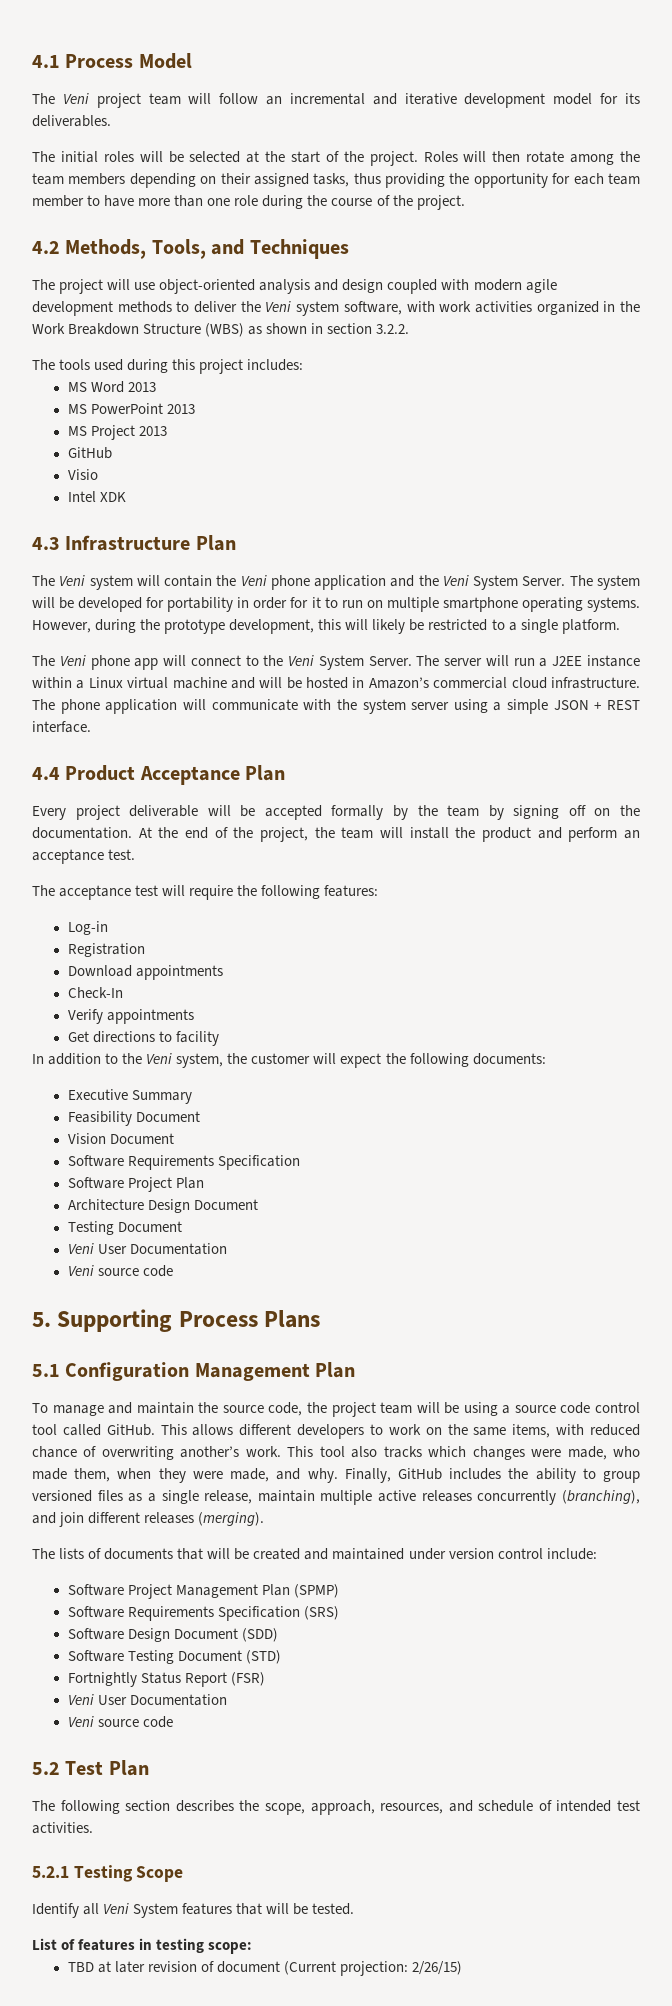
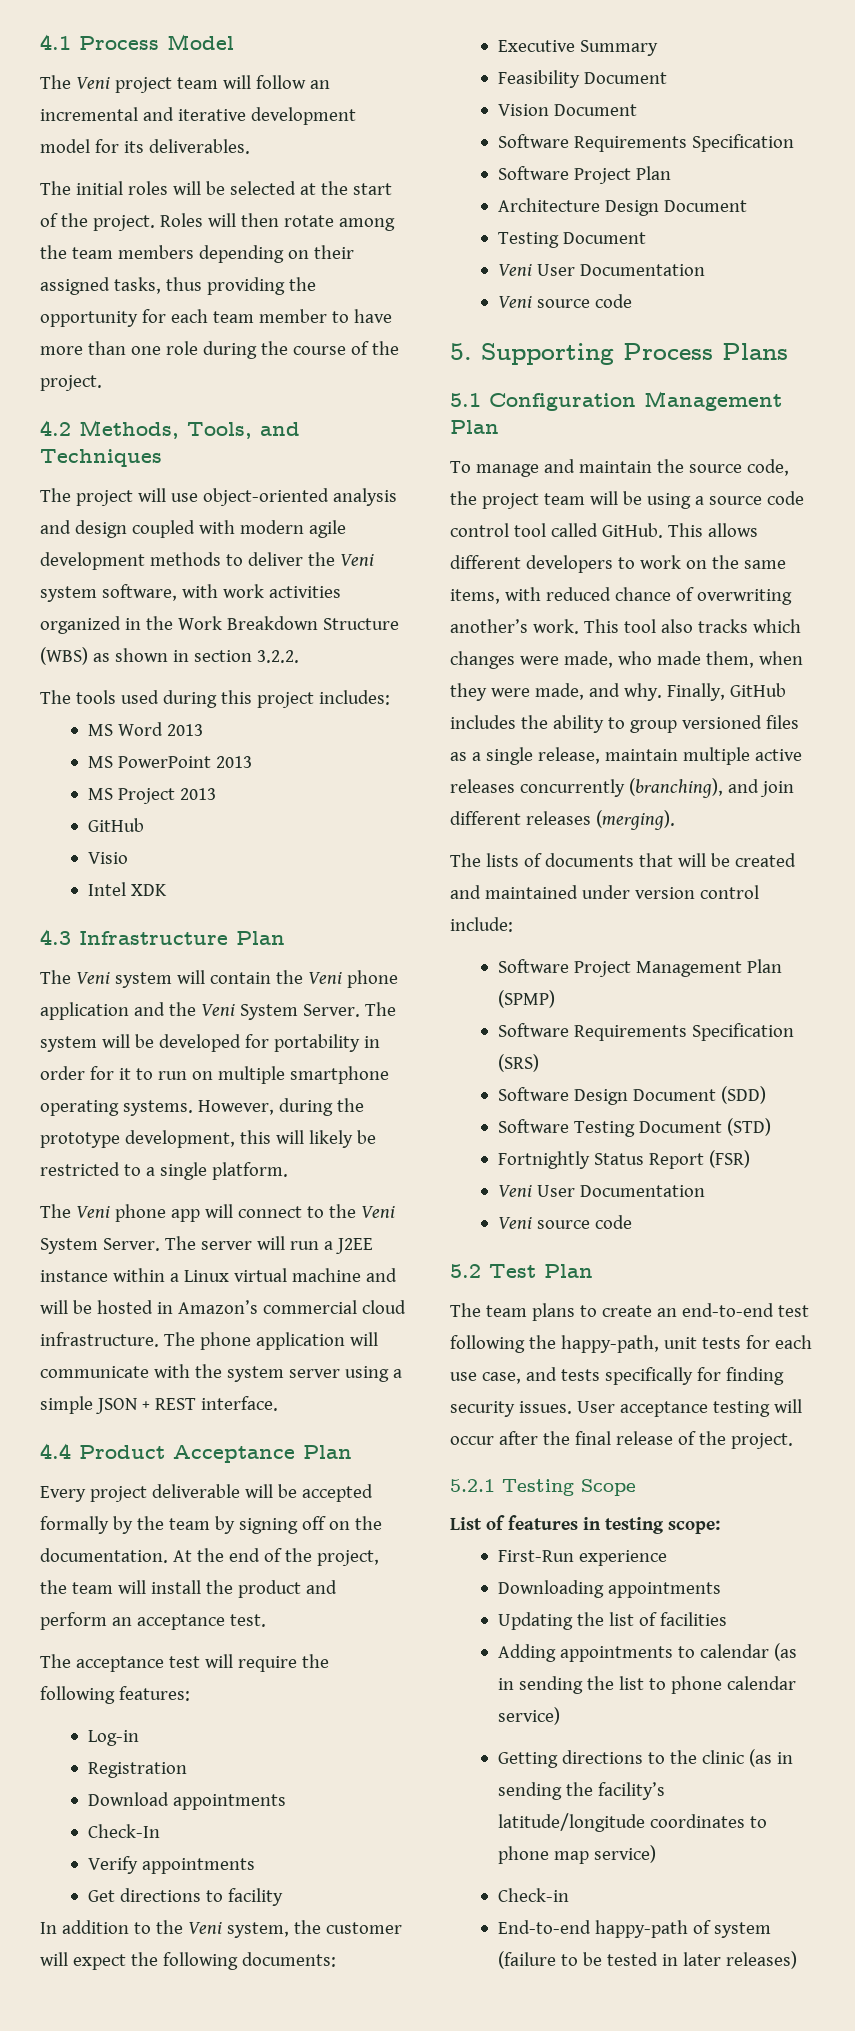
[60,1800,640,1815] [32,1822,93,1834] [32,1865,184,1882] [32,1903,355,1918] following section describes the scope, approach, resources, and schedule of intended test activities. // 5.2.1 Testing Scope // Identify all Veni System features that will be tested. -> [485,1303,809,1321] [450,1335,812,1353] [450,1367,784,1385] [450,1399,802,1417] [450,1431,793,1449] [450,1479,636,1496] team plans to create an end-to-end test following the happy-path, unit tests for each use case, and tests specifically for finding security issues. User acceptance testing will occur after the final release of the project. // 5.2.1 Testing Scope
[67,1961,463,1976] TBD at later revision of document (Current projection: 2/26/15) -> [497,1550,667,1566] [497,1580,721,1598] [497,1612,727,1630] [497,1643,797,1662] [497,1676,796,1694] [497,1707,560,1725] [497,1749,793,1768] [497,1782,665,1800] [497,1813,767,1832] [497,1845,656,1864] [497,1888,569,1902] [497,1920,771,1938] [497,1951,797,1969] First-Run experience // Downloading appointments // Updating the list of facilities // Adding appointments to calendar (as in sending the list to phone calendar service) // Getting directions to the clinic (as in sending the facility’s latitude/longitude coordinates to phone map service) // Check-in // End-to-end happy-path of system (failure to be tested in later releases)

